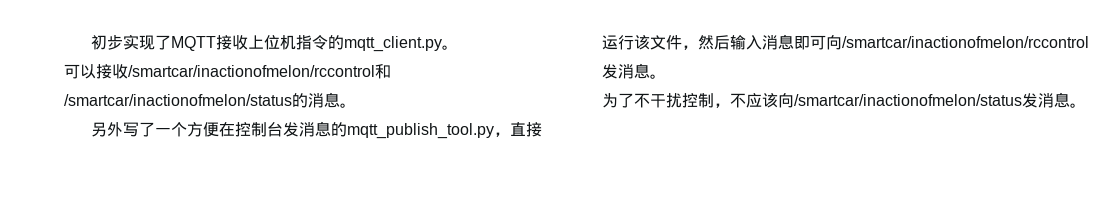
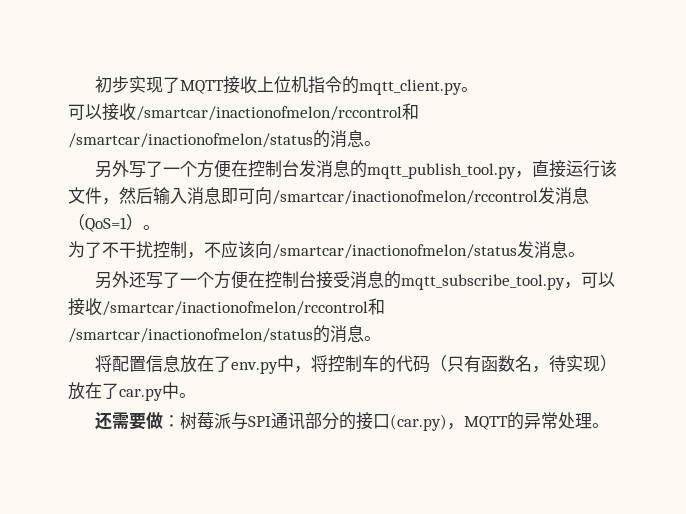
(650, 71) none -> [68,214,143,232] （QoS=1）
(1086, 105) none -> [95,271,616,290] [68,298,385,316] [68,325,381,343] [95,355,618,374] [68,382,196,401] [95,412,610,431] // 另外还写了一个方便在控制台接受消息的mqtt_subscribe_tool.py，可以接收/smartcar/inactionofmelon/rccontrol和/smartcar/inactionofmelon/status的消息。 // 将配置信息放在了env.py中，将控制车的代码（只有函数名，待实现）放在了car.py中。 // 还需要做：树莓派与SPI通讯部分的接口(car.py)，MQTT的异常处理。

